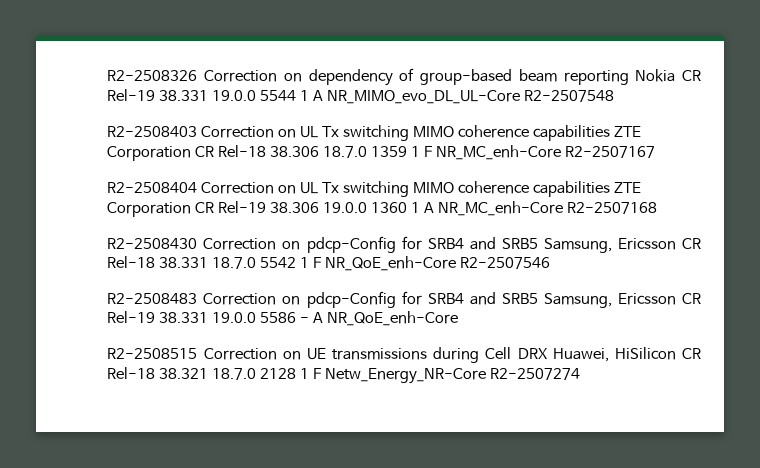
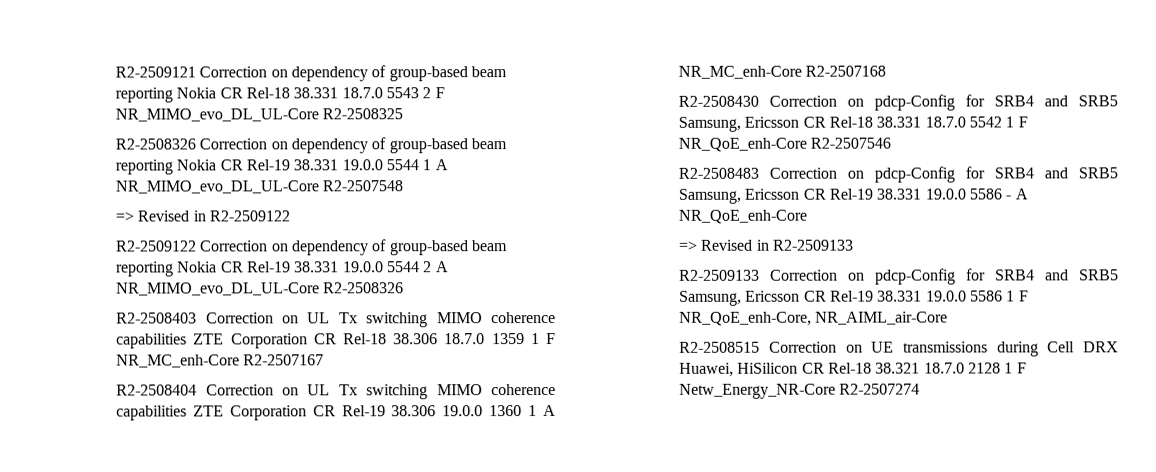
(107, 75) none -> [115,65,508,82] [115,87,445,103] [115,108,404,122] R2-2509121 Correction on dependency of group-based beam reporting Nokia CR Rel-18 38.331 18.7.0 5543 2 F NR_MIMO_evo_DL_UL-Core R2-2508325 //
(614, 96) none -> [115,210,291,222] [116,239,509,256] [116,261,449,277] [116,282,405,296] // => Revised in R2-2509122 // R2-2509122 Correction on dependency of group-based beam reporting Nokia CR Rel-19 38.331 19.0.0 5544 2 A NR_MIMO_evo_DL_UL-Core R2-2508326
(458, 318) none -> [679,239,855,251] [679,268,1119,285] [679,290,1029,306] [679,311,949,326] // => Revised in R2-2509133 // R2-2509133 Correction on pdcp-Config for SRB4 and SRB5 Samsung, Ericsson CR Rel-19 38.331 19.0.0 5586 1 F NR_QoE_enh-Core, NR_AIML_air-Core

